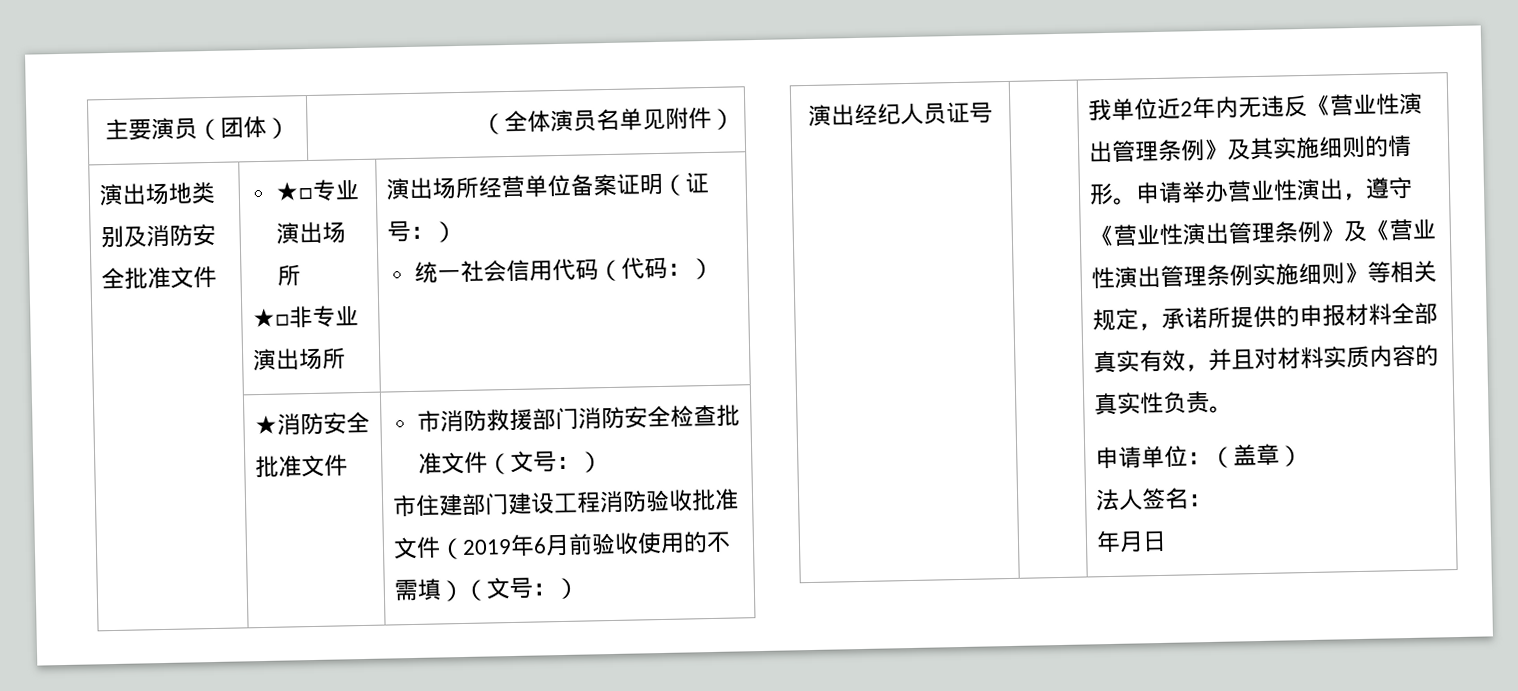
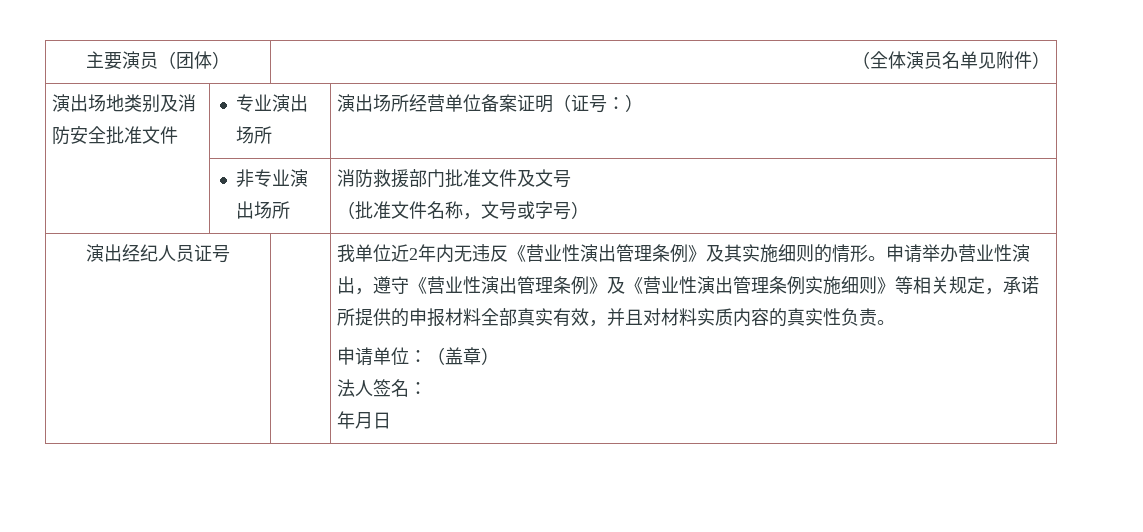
[274,179,359,201] [275,221,346,245] [276,264,301,287] [252,305,314,329] ★□专业演出场所 // ★□非 -> (179, 135) none
[413,257,714,284] [254,411,371,436] [255,454,349,479] [416,404,740,433] [417,450,603,475] [392,488,740,518] [393,531,732,560] [394,577,557,602] // 统一社会信用代码（代码：） // | ★消防安全批准文件 | 市消防救援部门消防安全检查批准文件（文号：） // 市住建部门建设工程消防验收批准文件（2019年6月前验收使用的不需填）（文号： -> [236,169,309,187] [236,201,291,219] [337,169,572,188] [337,201,572,220] // | 非专业演出场所 | 消防救援部门批准文件及文号 // （批准文件名称，文号或字号

